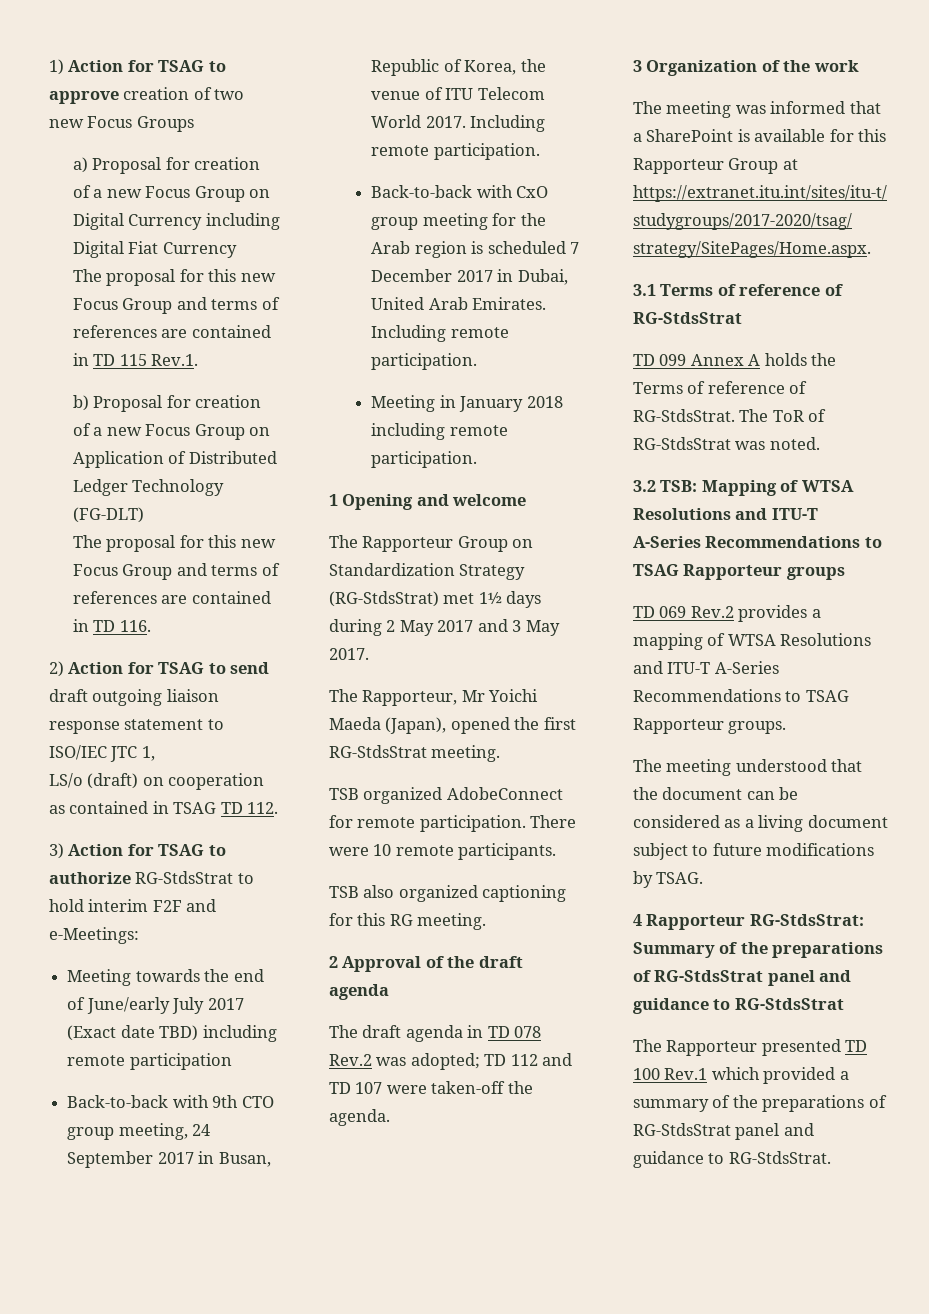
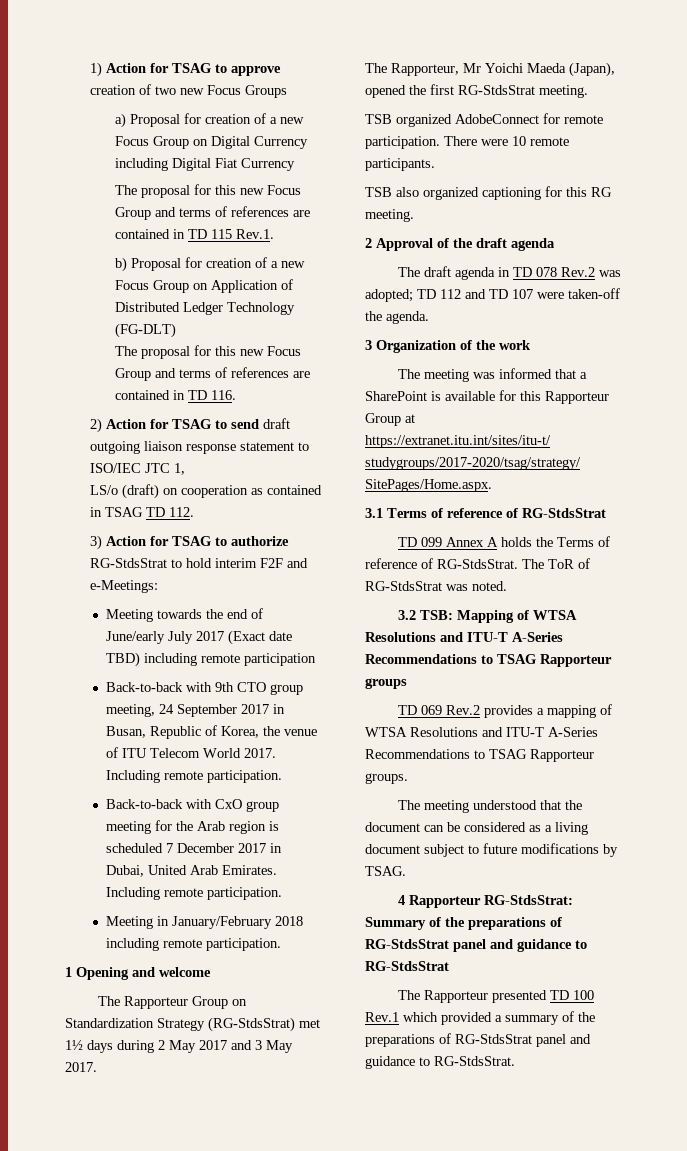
[459,396,524,412] January -> [172,916,273,929] January/February

